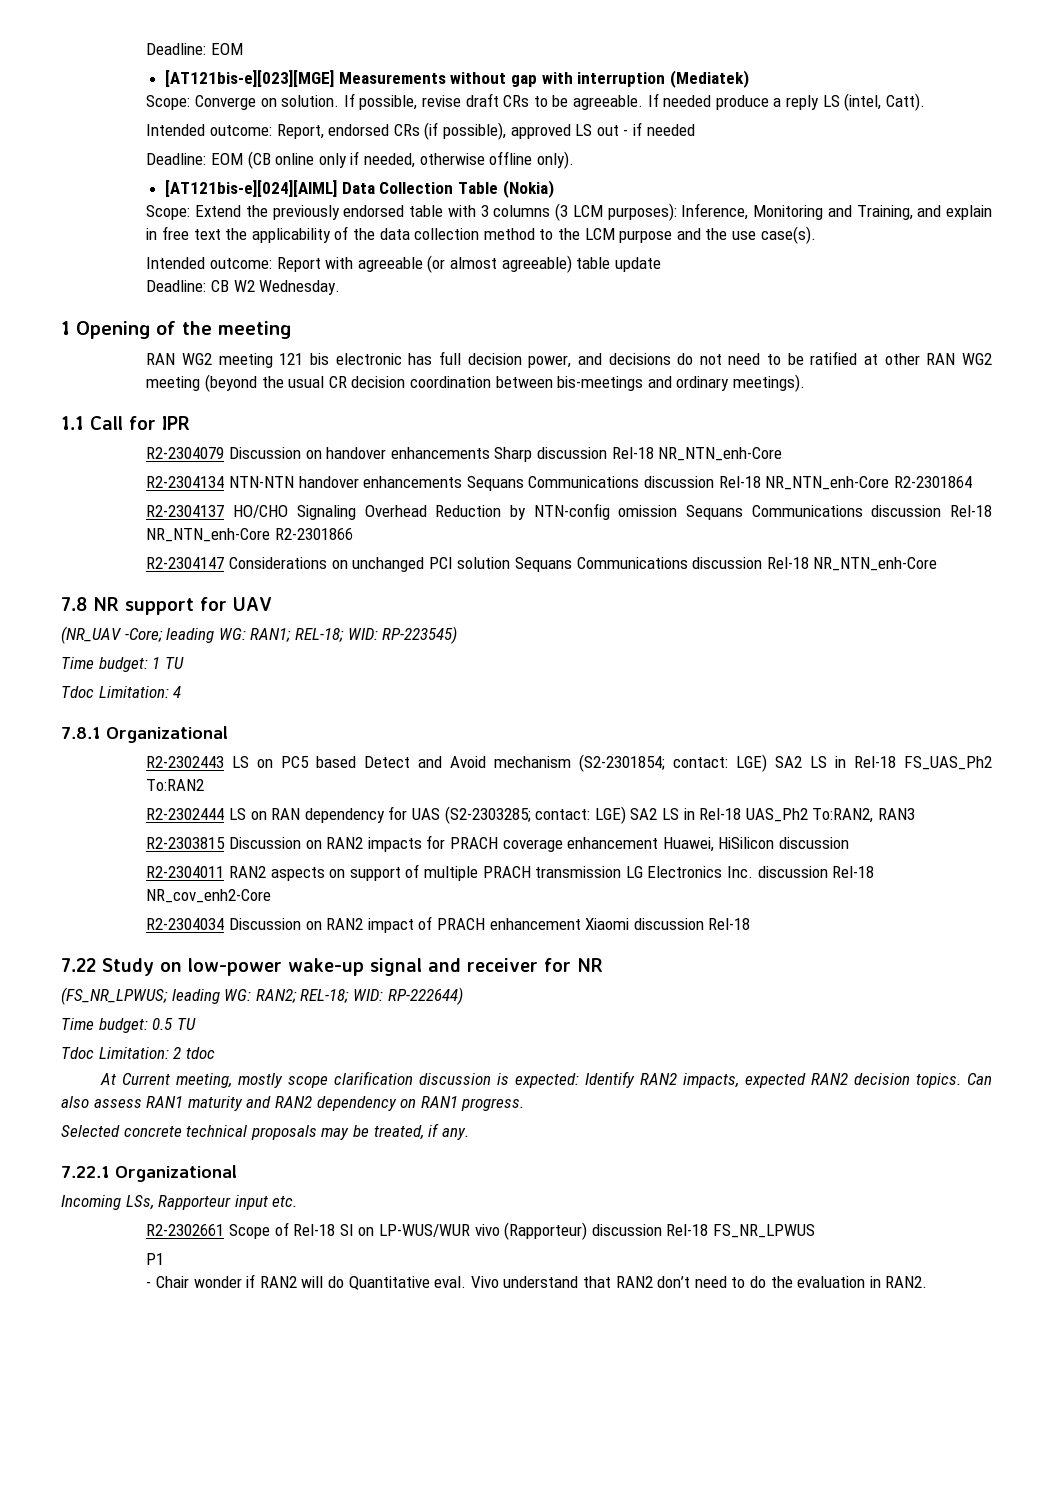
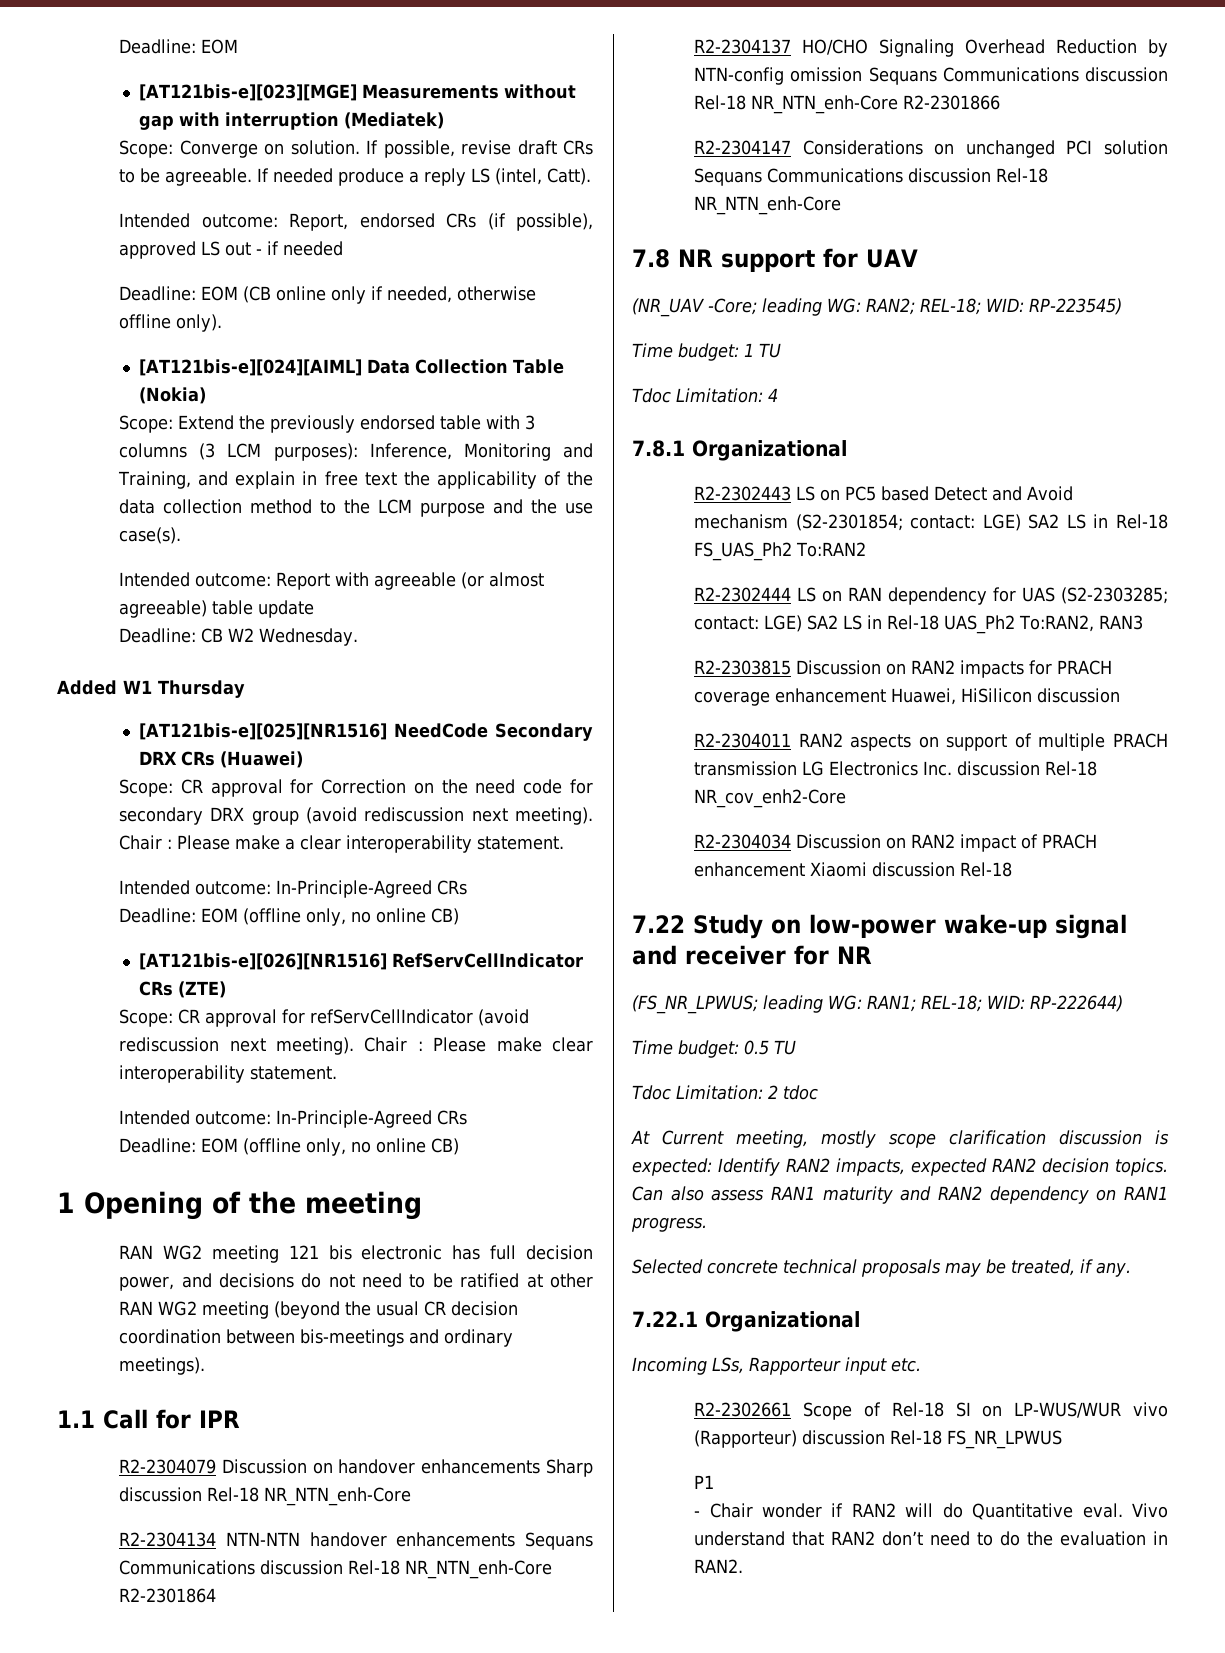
(341, 287) none -> [57,680,245,698] [138,723,593,741] [138,751,303,768] [119,779,593,797] [119,807,593,825] [119,835,565,853] [119,880,468,898] [119,908,460,926] [138,953,583,970] [138,981,226,998] [119,1009,530,1027] [119,1037,593,1055] [119,1065,338,1083] [119,1110,468,1128] [119,1138,460,1156] // Added W1 Thursday // [AT121bis-e][025][NR1516] NeedCode Secondary DRX CRs (Huawei) // Scope: CR approval for Correction on the need code for secondary DRX group (avoid rediscussion next meeting). Chair : Please make a clear interoperability statement. // Intended outcome: In-Principle-Agreed CRs // Deadline: EOM (offline only, no online CB) // [AT121bis-e][026][NR1516] RefServCellIndicator CRs (ZTE) // Scope: CR approval for refServCellIndicator (avoid rediscussion next meeting). Chair : Please make clear interoperability statement. // Intended outcome: In-Principle-Agreed CRs // Deadline: EOM (offline only, no online CB)
[250,628,292,642] RAN1; -> [865,298,915,315] RAN2;
[255,989,297,1003] RAN2; -> [867,995,916,1012] RAN1;

